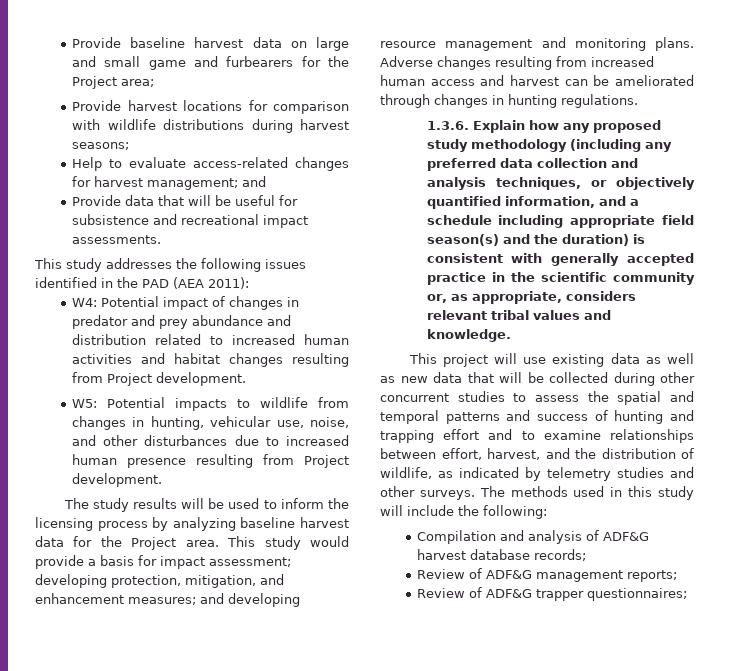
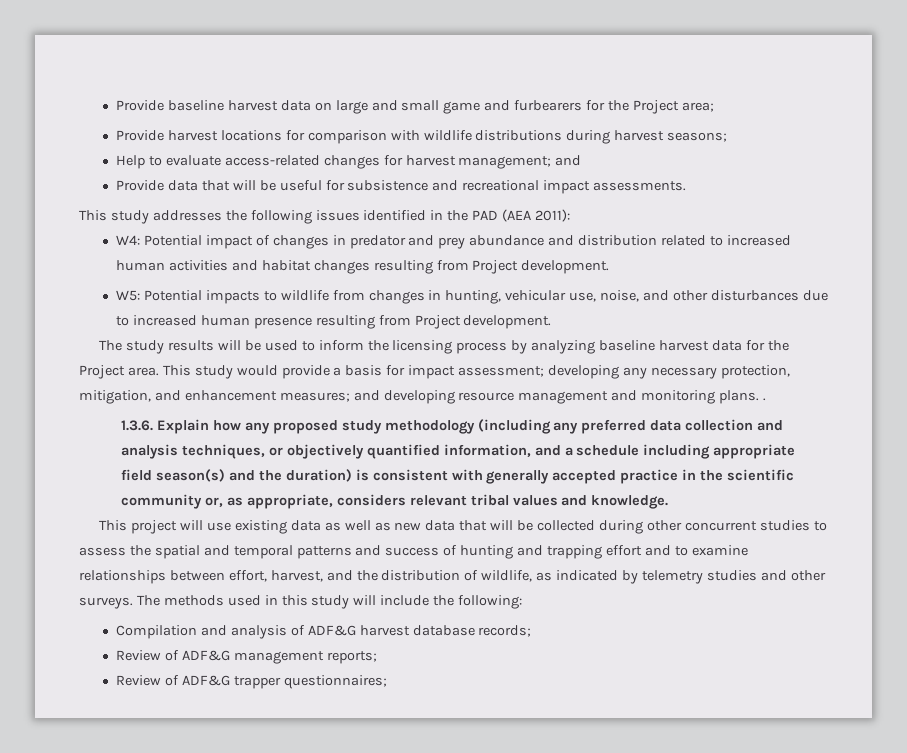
(107, 581) none -> [622,367,717,379] any necessary
[380,56,654,70] [380,75,694,86] [380,94,638,108] Adverse changes resulting from increased human access and harvest can be ameliorated through changes in hunting regulations. -> [763,398,767,401] .

